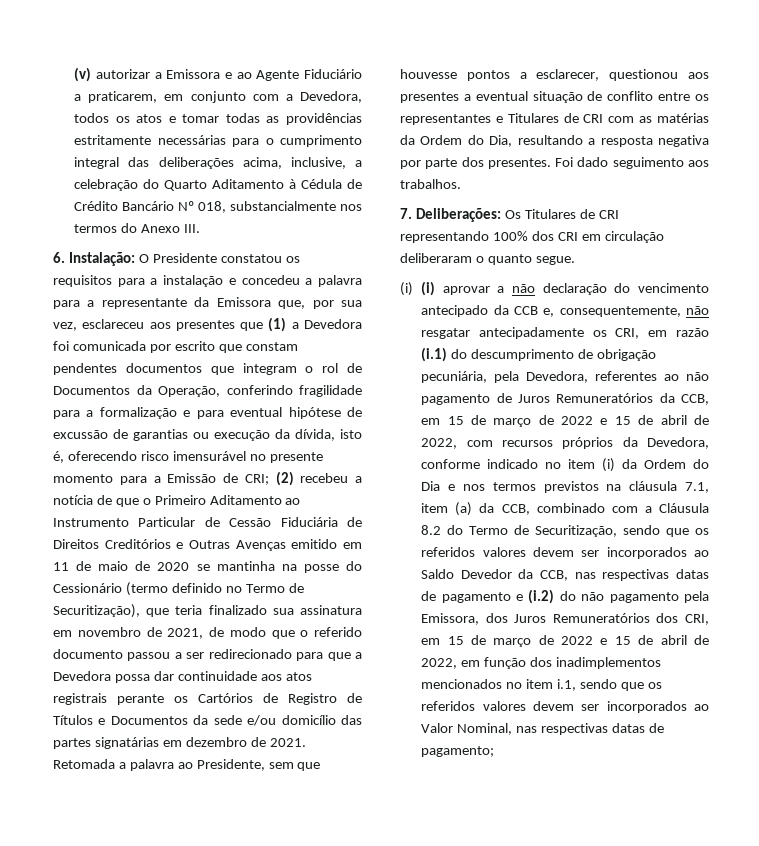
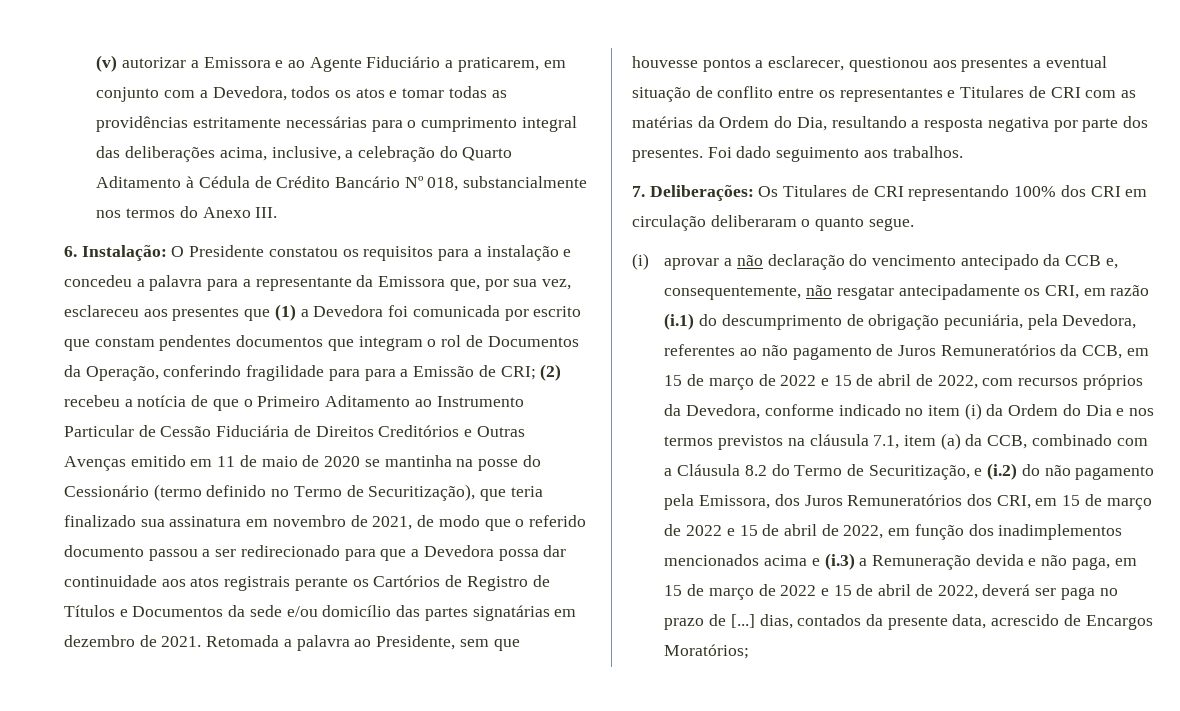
[86,407,363,419] [53,429,362,441] [53,451,323,463] [53,474,113,483] a formalização e para eventual hipótese de excussão de garantias ou execução da dívida, isto é, oferecendo risco imensurável no presente momento -> (360, 375) none
[421,281,436,296] (i) -> (649, 261) none
[623,525,709,537] [421,547,709,559] [421,569,709,581] [421,591,511,603] sendo que os referidos valores devem ser incorporados ao Saldo Devedor da CCB, nas respectivas datas de pagamento -> (970, 472) none
[506,679,662,691] [421,701,709,713] [421,723,664,735] [421,746,495,757] no item i.1, sendo que os referidos valores devem ser incorporados ao Valor Nominal, nas respectivas datas de pagamento; -> [764,553,1137,570] [664,584,1118,600] [664,614,1153,630] [664,644,750,659] acima e (i.3) a Remuneração devida e não paga, em 15 de março de 2022 e 15 de abril de 2022, deverá ser paga no prazo de [...] dias, contados da presente data, acrescido de Encargos Moratórios;

